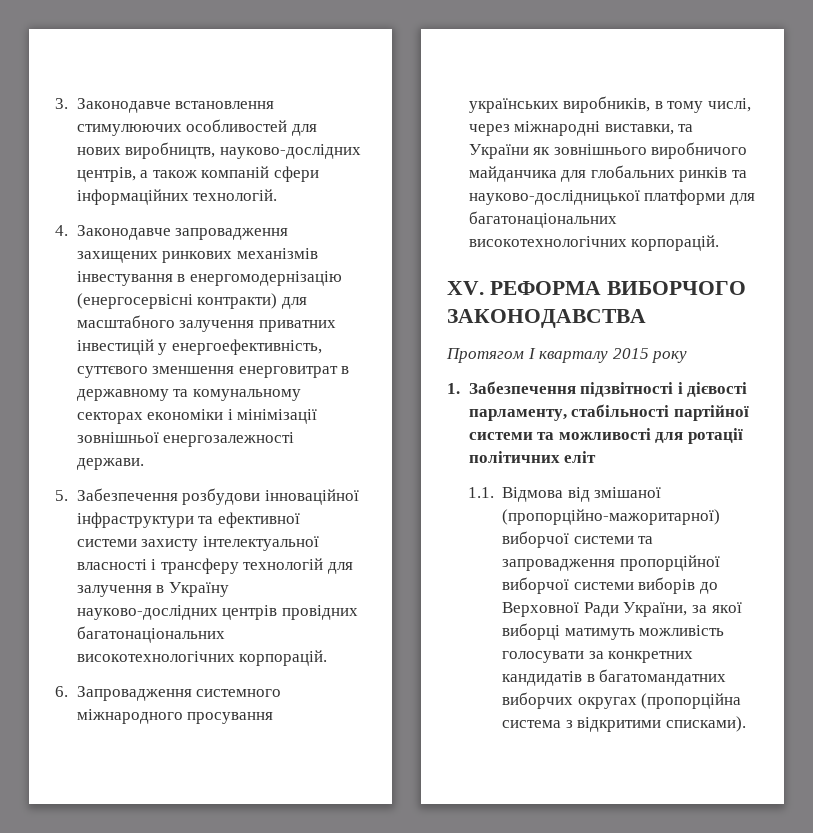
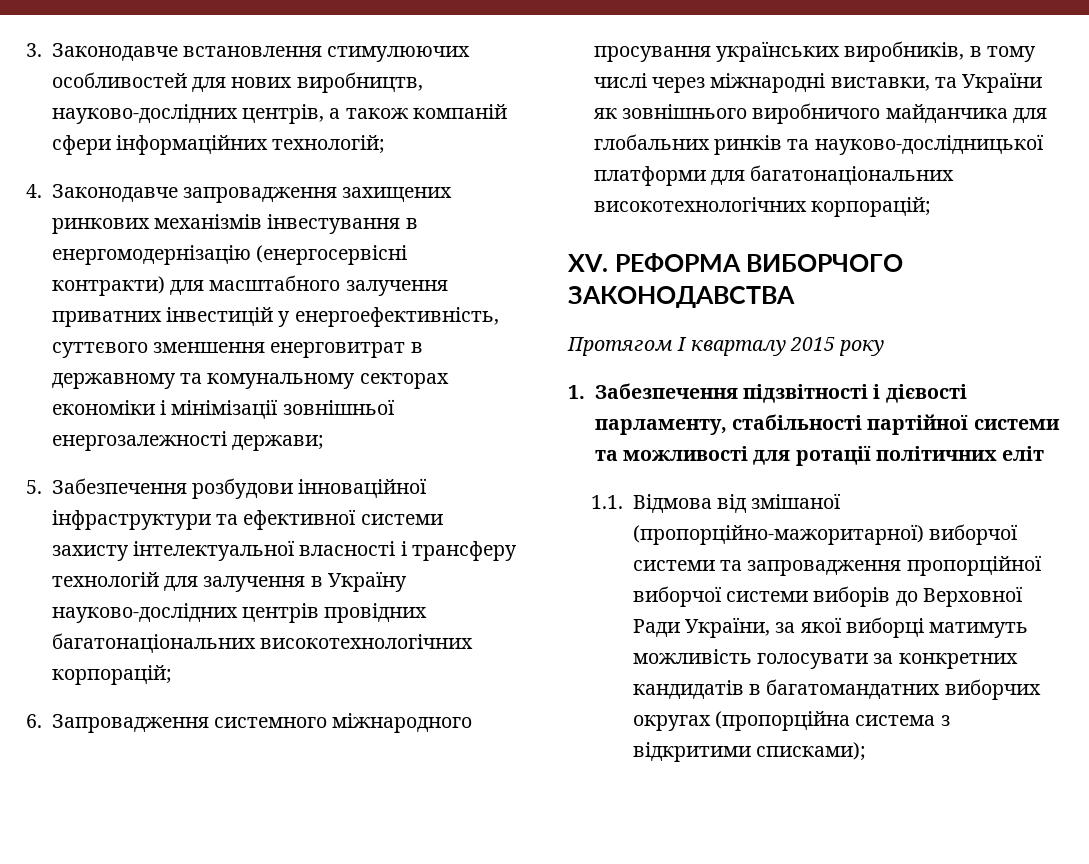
[193,189,278,201] технологій. -> [272,135,386,154] технологій;
[76,458,144,470] держави. -> [232,435,325,451] держави;
[239,650,328,666] корпорацій. -> [51,665,172,685] корпорацій;
[707,98,751,112] числі, -> [593,73,647,88] числі
[631,235,720,251] корпорацій. -> [811,197,932,217] корпорацій;
[666,716,747,732] списками). -> [755,742,866,761] списками);

